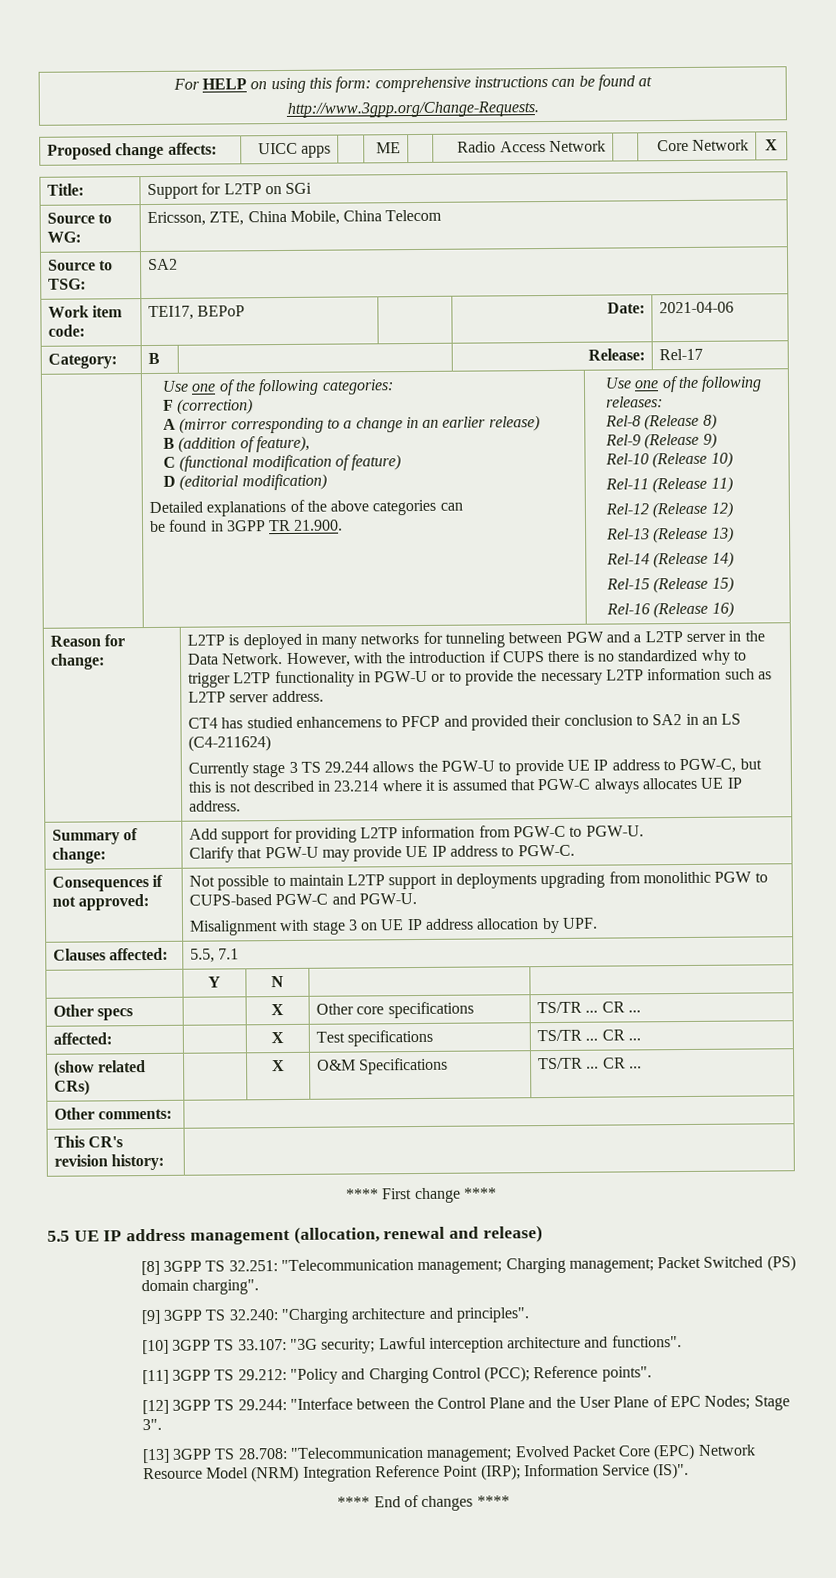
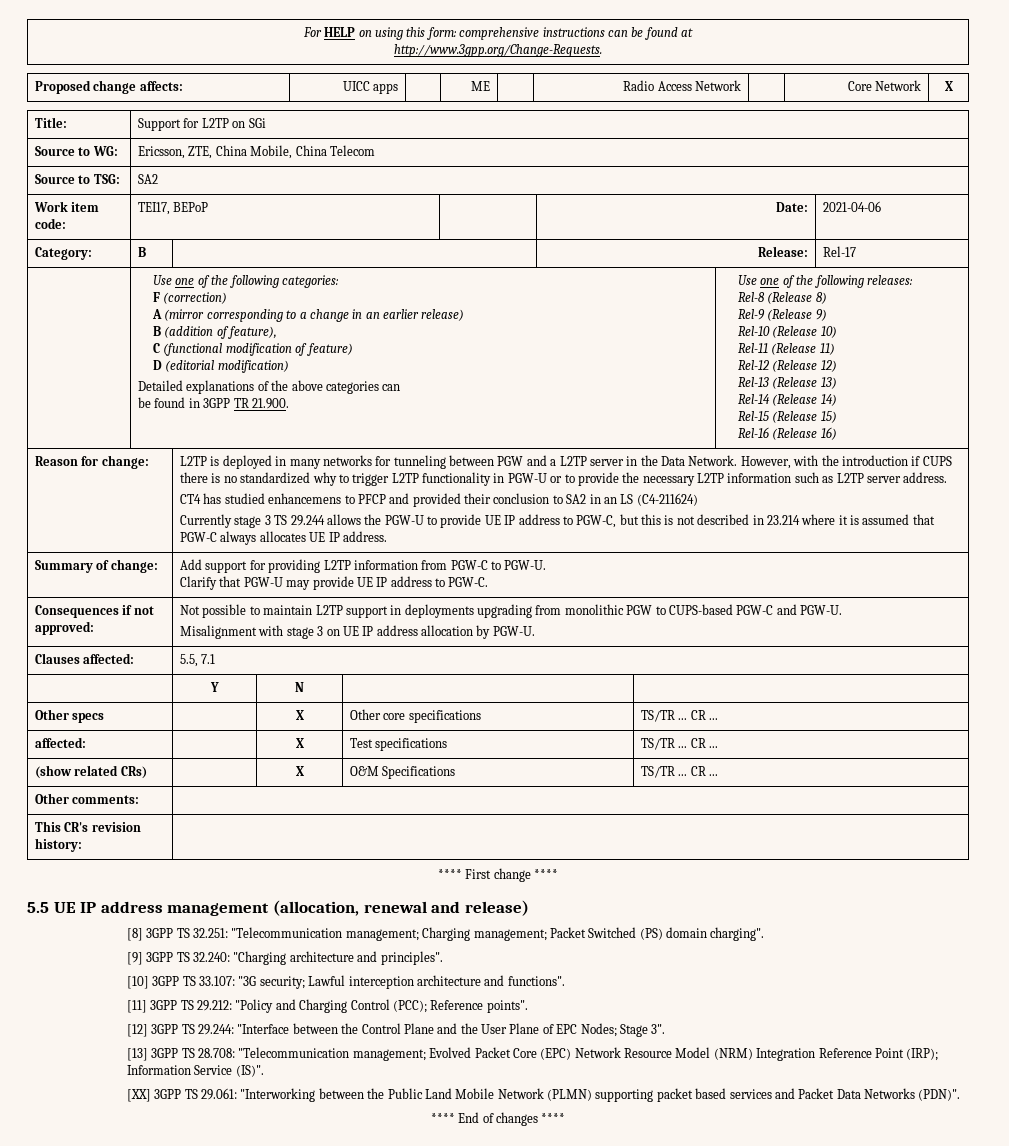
[562,917,599,929] UPF. -> [492,626,535,636] PGW-U.
(690, 1471) none -> [126,1088,961,1102] // [XX] 3GPP TS 29.061: "Interworking between the Public Land Mobile Network (PLMN) supporting packet based services and Packet Data Networks (PDN)".

